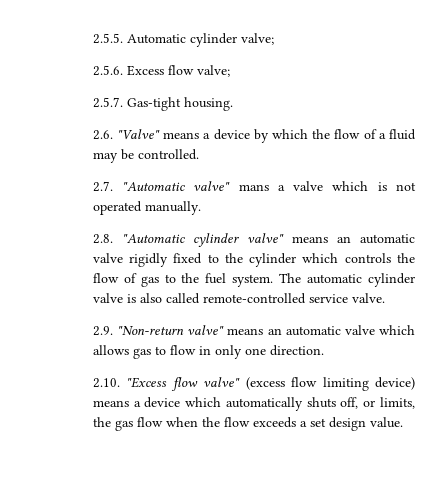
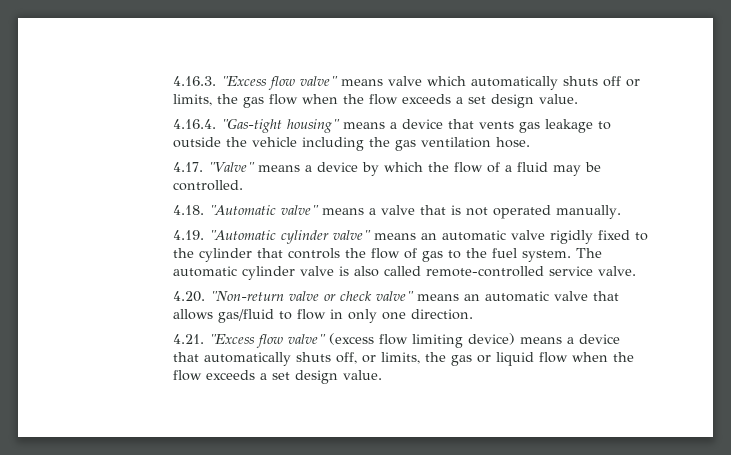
[92,33,274,47] [92,65,230,77] [92,97,233,111] [92,130,113,140] 2.5.5. Automatic cylinder valve; // 2.5.6. Excess flow valve; // 2.5.7. Gas-tight housing. // 2.6. -> [173,76,641,90] [173,94,579,108] [173,119,612,133] [173,137,531,151] [173,162,204,172] 4.16.3. "Excess flow valve" means valve which automatically shuts off or limits, the gas flow when the flow exceeds a set design value. // 4.16.4. "Gas-tight housing" means a device that vents gas leakage to outside the vehicle including the gas ventilation hose. // 4.17.
[92,181,113,192] 2.7. -> [173,205,205,215] 4.18.
[238,184,269,191] mans -> [322,208,365,215] means
[332,181,369,191] which -> [420,205,447,215] that
[92,234,113,244] 2.8. -> [173,230,205,240] 4.19.
[302,253,339,263] which -> [257,248,284,258] that
[92,325,415,336] [92,345,151,359] 2.9. "Non-return valve" means an automatic valve which allows gas -> [173,291,620,302] [173,309,275,323] 4.20. "Non-return valve or check valve" means an automatic valve that allows gas/fluid
[92,378,120,388] 2.10. -> [173,334,205,344] 4.21.
[185,397,222,407] which -> [173,352,200,362] that
(133, 425) none -> [477,352,535,366] or liquid

